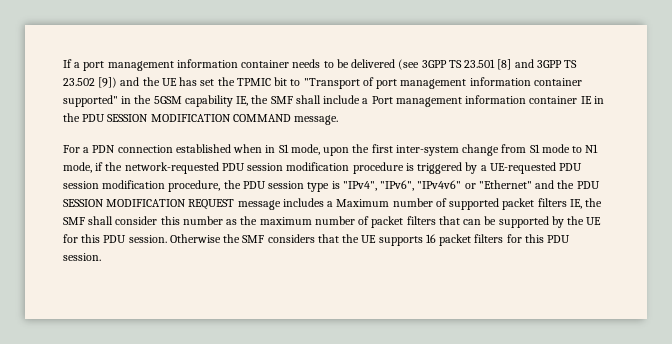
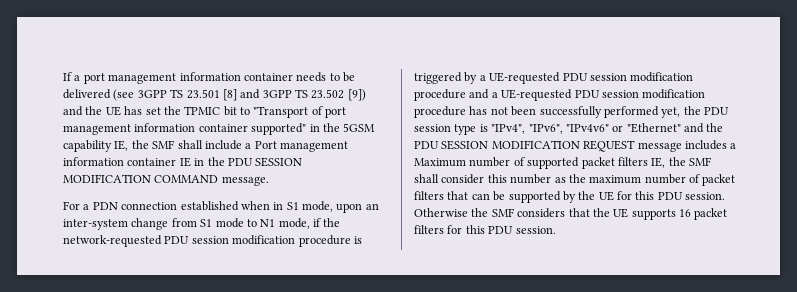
[352,144,393,153] the first -> [365,203,379,210] an
[168,180,221,192] procedure, -> [414,89,706,101] [414,106,681,118] procedure and a UE-requested PDU session modification procedure has not been successfully performed yet,

